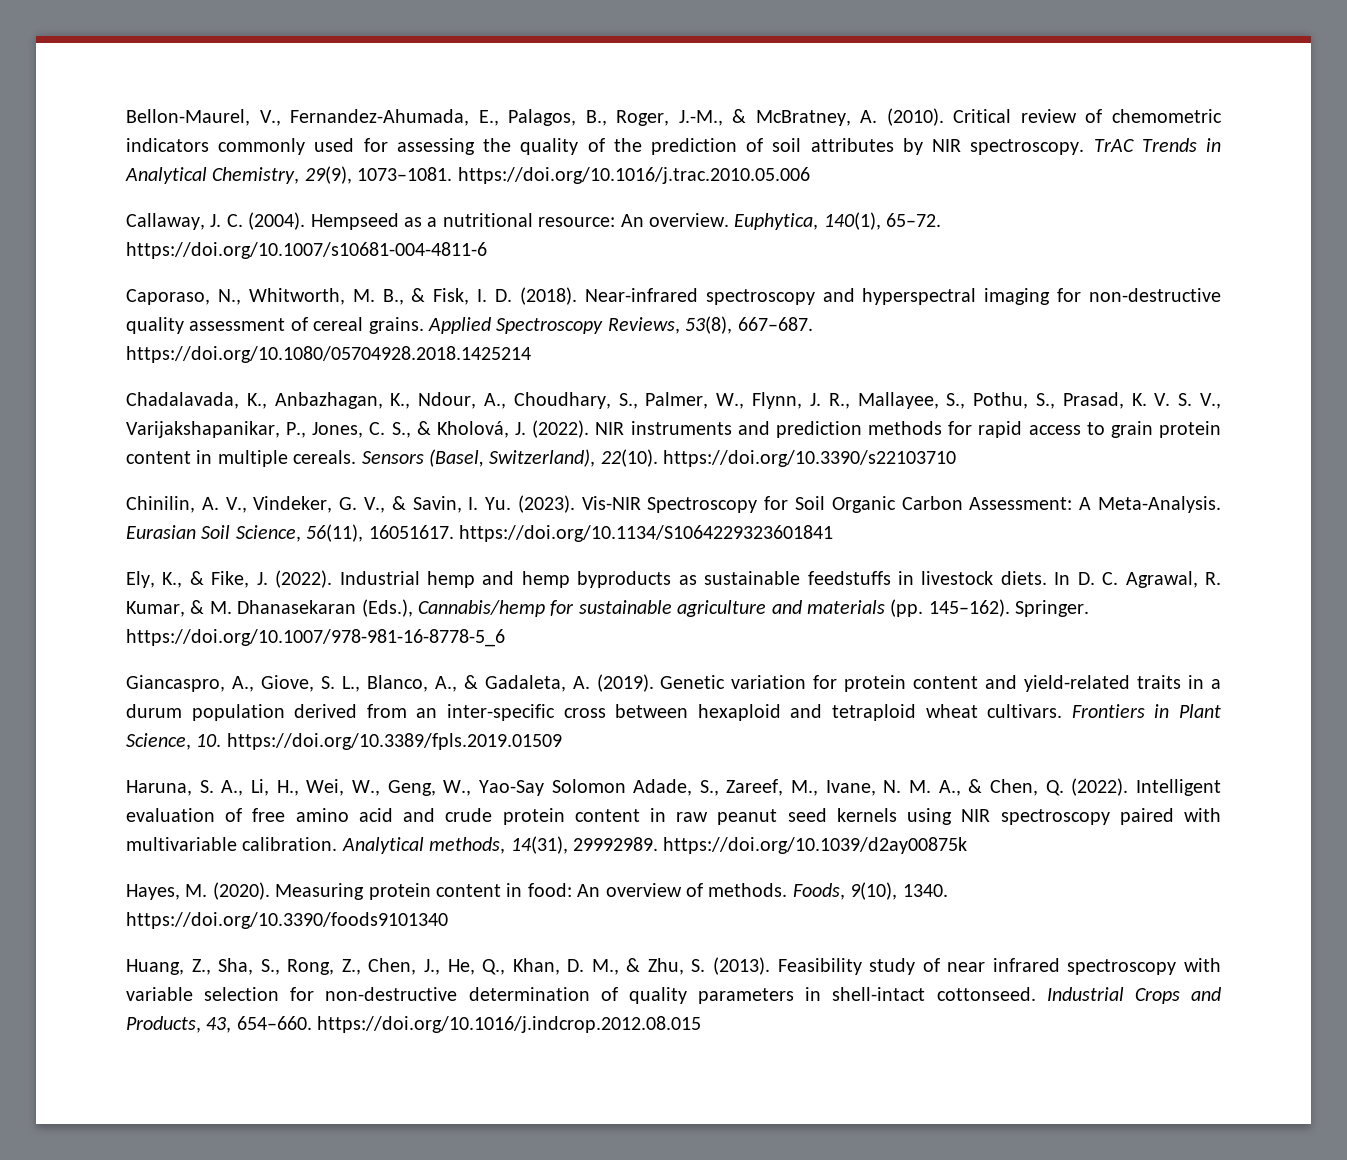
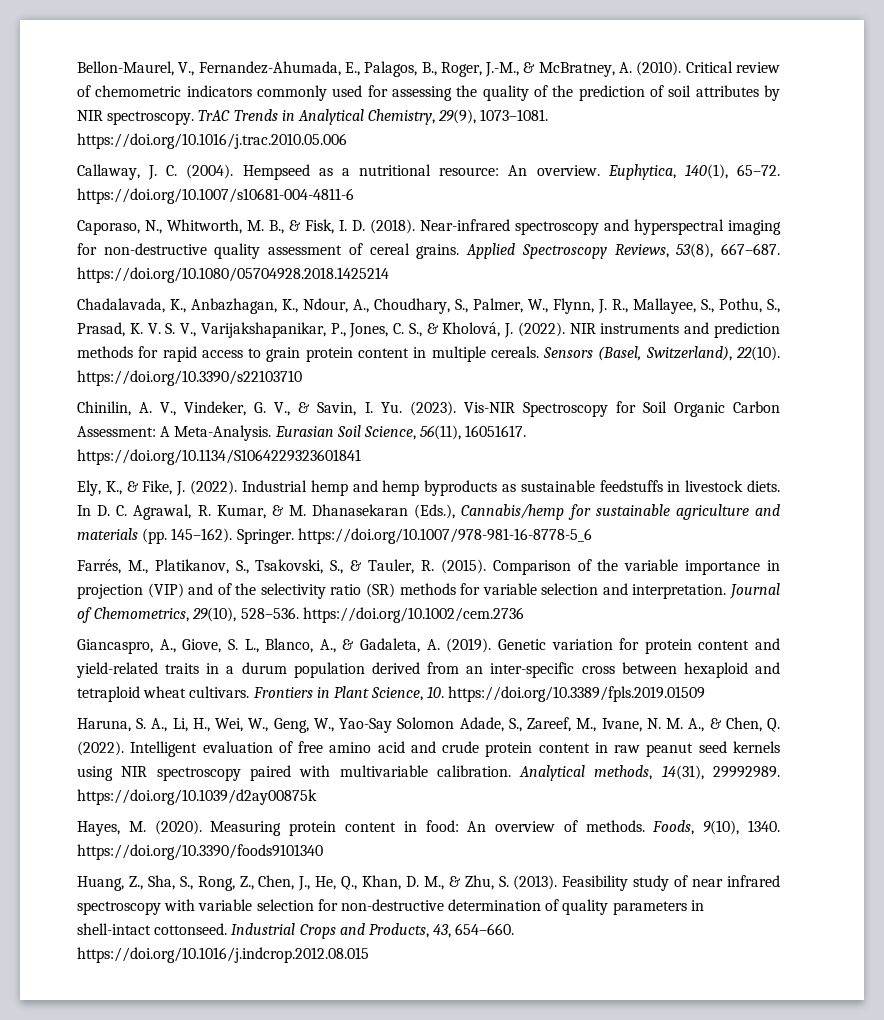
(505, 638) none -> [77,559,781,575] [77,583,780,599] [77,607,524,623] // Farrés, M., Platikanov, S., Tsakovski, S., & Tauler, R. (2015). Comparison of the variable importance in projection (VIP) and of the selectivity ratio (SR) methods for variable selection and interpretation. Journal of Chemometrics, 29(10), 528–536. https://doi.org/10.1002/cem.2736

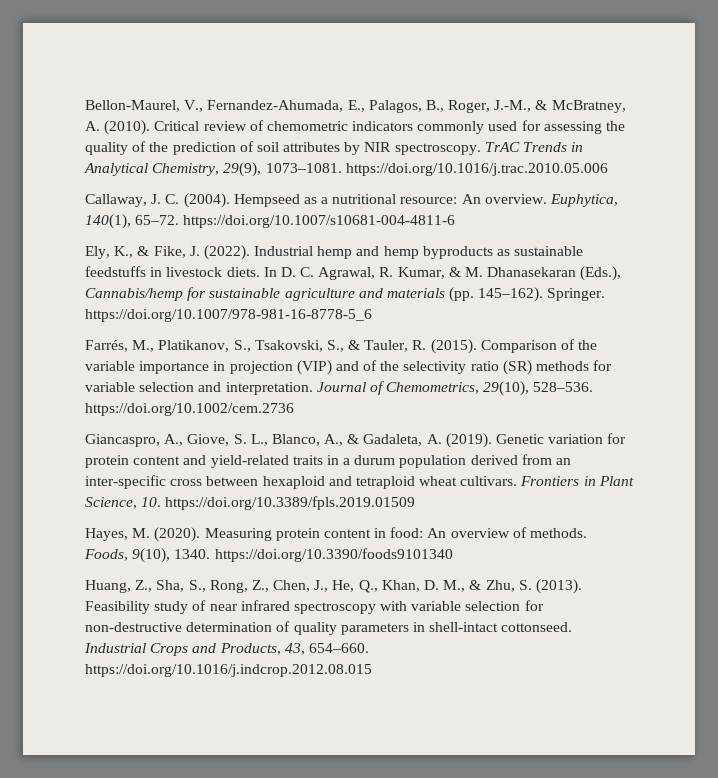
[77,219,781,235] [77,243,781,259] [77,267,389,283] [77,298,780,314] [77,322,780,338] [77,346,781,362] [77,370,302,386] [77,401,780,417] [77,425,527,441] [77,449,361,465] // Caporaso, N., Whitworth, M. B., & Fisk, I. D. (2018). Near-infrared spectroscopy and hyperspectral imaging for non-destructive quality assessment of cereal grains. Applied Spectroscopy Reviews, 53(8), 667–687. https://doi.org/10.1080/05704928.2018.1425214 // Chadalavada, K., Anbazhagan, K., Ndour, A., Choudhary, S., Palmer, W., Flynn, J. R., Mallayee, S., Pothu, S., Prasad, K. V. S. V., Varijakshapanikar, P., Jones, C. S., & Kholová, J. (2022). NIR instruments and prediction methods for rapid access to grain protein content in multiple cereals. Sensors (Basel, Switzerland), 22(10). https://doi.org/10.3390/s22103710 // Chinilin, A. V., Vindeker, G. V., & Savin, I. Yu. (2023). Vis-NIR Spectroscopy for Soil Organic Carbon Assessment: A Meta-Analysis. Eurasian Soil Science, 56(11), 16051617. https://doi.org/10.1134/S1064229323601841 -> (456, 221) none
[77,717,780,733] [77,741,780,757] [77,765,780,781] [77,789,317,805] // Haruna, S. A., Li, H., Wei, W., Geng, W., Yao-Say Solomon Adade, S., Zareef, M., Ivane, N. M. A., & Chen, Q. (2022). Intelligent evaluation of free amino acid and crude protein content in raw peanut seed kernels using NIR spectroscopy paired with multivariable calibration. Analytical methods, 14(31), 29992989. https://doi.org/10.1039/d2ay00875k -> (416, 503) none

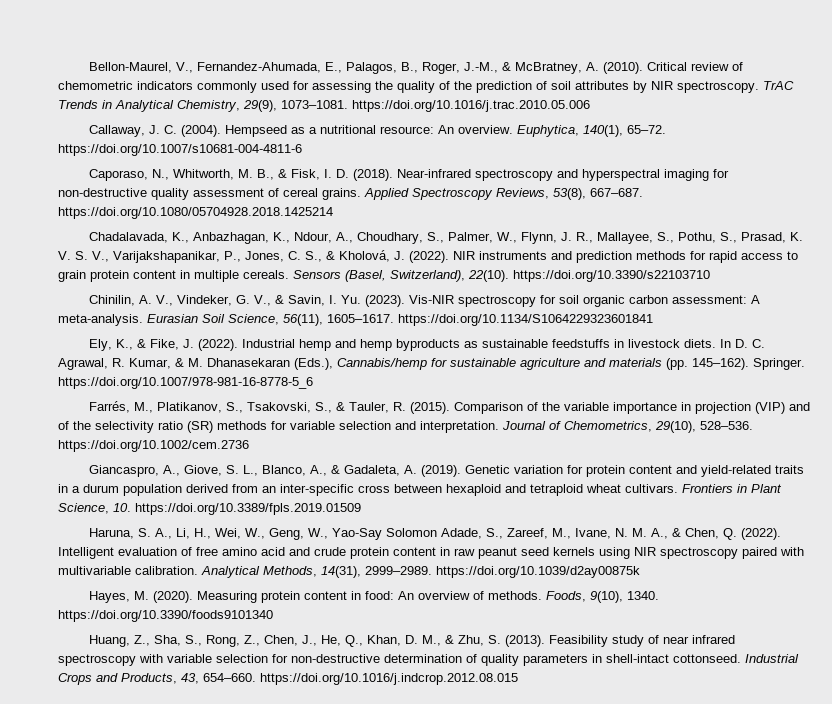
(456, 221) none -> [88,169,729,181] [58,188,643,200] [58,207,333,219] [88,232,803,244] [58,250,798,263] [58,270,710,282] [88,295,760,307] [58,314,653,326] // Caporaso, N., Whitworth, M. B., & Fisk, I. D. (2018). Near-infrared spectroscopy and hyperspectral imaging for non-destructive quality assessment of cereal grains. Applied Spectroscopy Reviews, 53(8), 667–687. https://doi.org/10.1080/05704928.2018.1425214 // Chadalavada, K., Anbazhagan, K., Ndour, A., Choudhary, S., Palmer, W., Flynn, J. R., Mallayee, S., Pothu, S., Prasad, K. V. S. V., Varijakshapanikar, P., Jones, C. S., & Kholová, J. (2022). NIR instruments and prediction methods for rapid access to grain protein content in multiple cereals. Sensors (Basel, Switzerland), 22(10). https://doi.org/10.3390/s22103710 // Chinilin, A. V., Vindeker, G. V., & Savin, I. Yu. (2023). Vis-NIR spectroscopy for soil organic carbon assessment: A meta-analysis. Eurasian Soil Science, 56(11), 1605–1617. https://doi.org/10.1134/S1064229323601841
(416, 503) none -> [88,528,781,540] [58,547,804,559] [58,566,640,578] // Haruna, S. A., Li, H., Wei, W., Geng, W., Yao-Say Solomon Adade, S., Zareef, M., Ivane, N. M. A., & Chen, Q. (2022). Intelligent evaluation of free amino acid and crude protein content in raw peanut seed kernels using NIR spectroscopy paired with multivariable calibration. Analytical Methods, 14(31), 2999–2989. https://doi.org/10.1039/d2ay00875k

